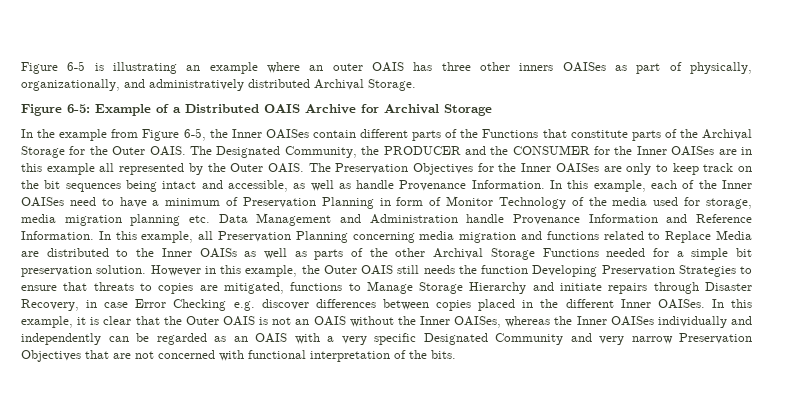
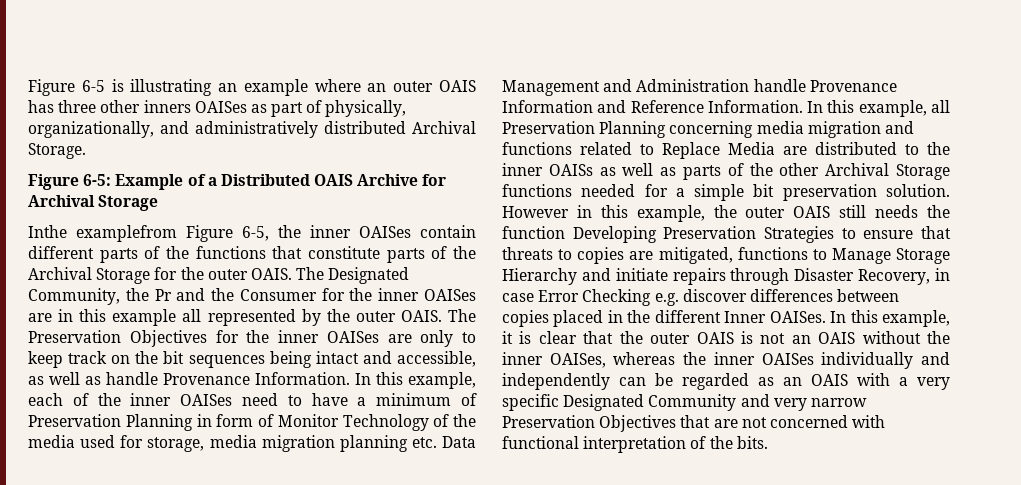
[21,129,139,141] In the example from -> [28,225,177,242] Inthe examplefrom
[231,129,262,138] Inner -> [310,225,351,238] inner
[482,129,539,138] Functions -> [195,246,266,259] functions
[112,146,146,155] Outer -> [207,269,248,280] outer
[383,146,461,155] PRODUCER -> [154,289,172,301] Pr
[512,145,667,155] CONSUMER for the Inner -> [239,288,420,301] Consumer for the inner
[230,163,264,172] Outer -> [355,311,396,322] outer
[521,163,552,172] Inner -> [278,330,319,343] inner
[721,180,752,189] Inner -> [130,393,172,406] inner
[161,248,192,257] Inner -> [502,163,543,176] inner
[542,248,599,257] Functions -> [502,184,572,197] functions
[323,265,357,274] Outer -> [745,207,786,218] outer
[185,316,219,325] Outer -> [650,333,691,344] outer
[420,316,451,325] Inner -> [502,352,543,365] inner
[576,316,607,325] Inner -> [713,352,755,365] inner

